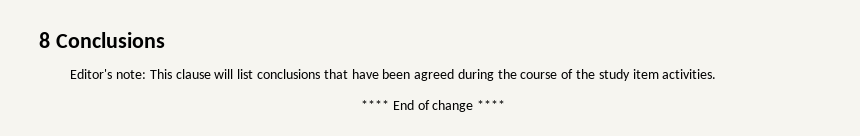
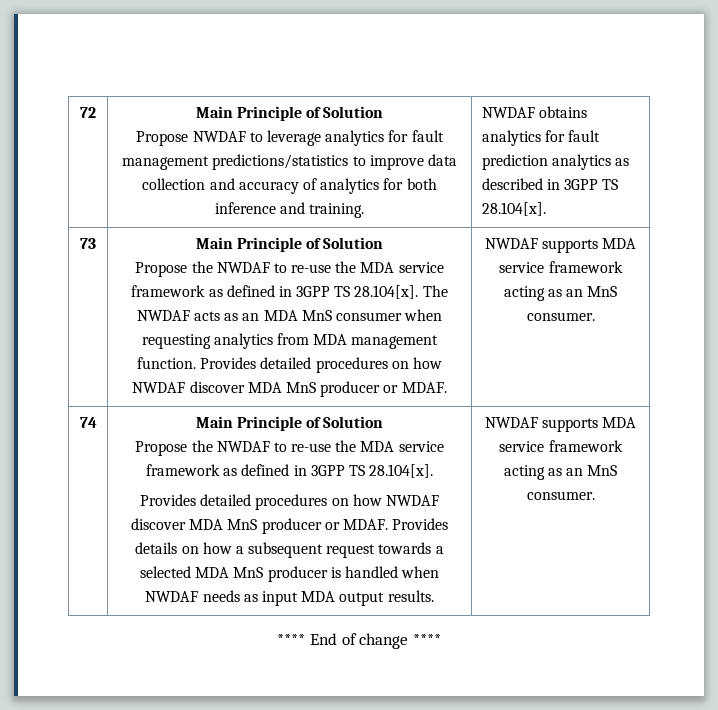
[39,32,165,48] [70,69,717,81] 8 Conclusions // Editor's note: This clause will list conclusions that have been agreed during the course of the study item activities. -> [80,107,96,118] [195,106,384,121] [136,130,444,146] [122,154,457,170] [142,178,437,194] [214,202,365,218] [481,106,587,118] [481,130,601,146] [481,154,630,170] [481,178,619,190] [481,202,546,216] [80,238,96,249] [195,237,384,252] [135,261,444,277] [131,285,448,299] [136,309,443,321] [141,333,439,349] [137,357,442,373] [132,381,447,397] [484,238,637,253] [499,261,623,273] [503,286,618,301] [526,312,595,321] [79,417,97,428] [195,416,384,431] [135,440,444,456] [145,464,434,478] [140,494,439,510] [130,518,449,534] [135,542,444,558] [139,566,440,582] [145,590,434,606] [484,417,637,432] [499,440,623,452] [503,465,618,480] [526,491,595,500] 72 | Main Principle of Solution // Propose NWDAF to leverage analytics for fault management predictions/statistics to improve data collection and accuracy of analytics for both inference and training. | NWDAF obtains analytics for fault prediction analytics as described in 3GPP TS 28.104[x]. // 73 | Main Principle of Solution // Propose the NWDAF to re-use the MDA service framework as defined in 3GPP TS 28.104[x]. The NWDAF acts as an MDA MnS consumer when requesting analytics from MDA management function. Provides detailed procedures on how NWDAF discover MDA MnS producer or MDAF. | NWDAF supports MDA service framework acting as an MnS consumer. // 74 | Main Principle of Solution // Propose the NWDAF to re-use the MDA service framework as defined in 3GPP TS 28.104[x]. // Provides detailed procedures on how NWDAF discover MDA MnS producer or MDAF. Provides details on how a subsequent request towards a selected MDA MnS producer is handled when NWDAF needs as input MDA output results. | NWDAF supports MDA service framework acting as an MnS consumer.

